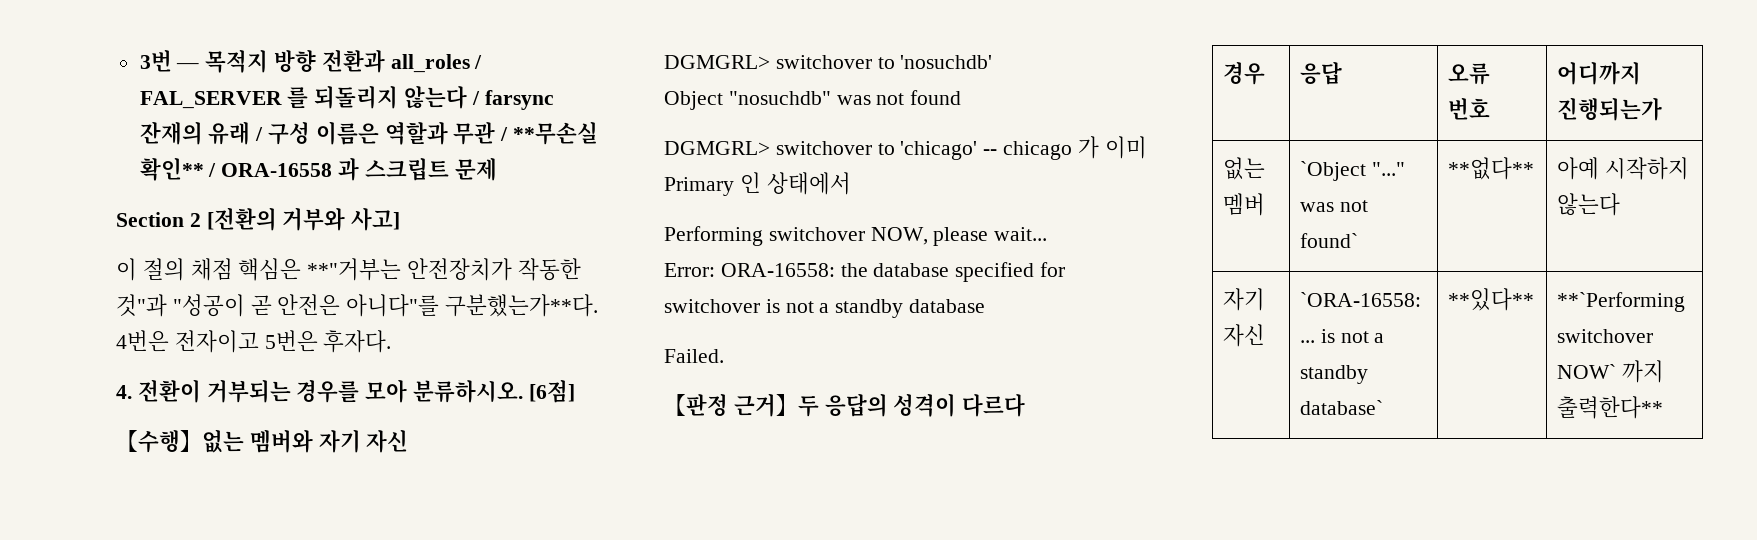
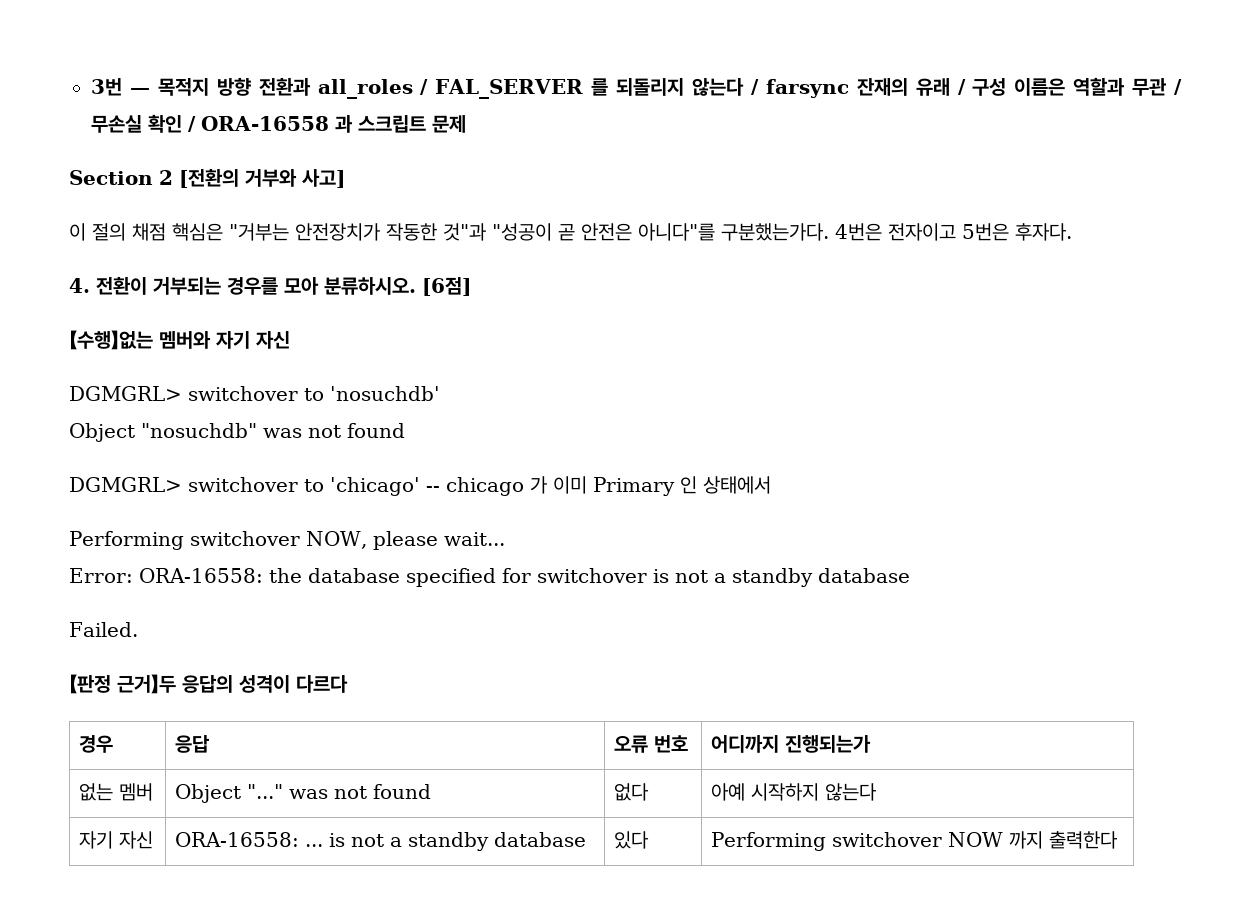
[513,122,599,145] [139,158,204,181] **무손실 확인** -> [91,114,182,133] 무손실 확인
[307,258,402,281] **"거부는 -> [229,223,289,241] "거부는
[445,294,599,317] 구분했는가**다. -> [721,223,829,241] 구분했는가다.
[1299,161,1366,181] `Object -> [175,784,242,803] Object
[1299,233,1358,248] [1447,157,1534,180] found` | **없다** -> [373,784,432,799] [614,783,650,801] found | 없다
[1299,292,1421,307] `ORA-16558: -> [175,832,300,847] ORA-16558:
[1299,400,1383,415] [1447,288,1534,311] [1556,292,1685,312] [1556,329,1653,343] [1556,360,1664,383] [1556,396,1663,419] database` | **있다** | **`Performing switchover NOW` 까지 출력한다** -> [494,832,587,847] [614,831,650,849] [711,831,1119,851] database | 있다 | Performing switchover NOW 까지 출력한다

